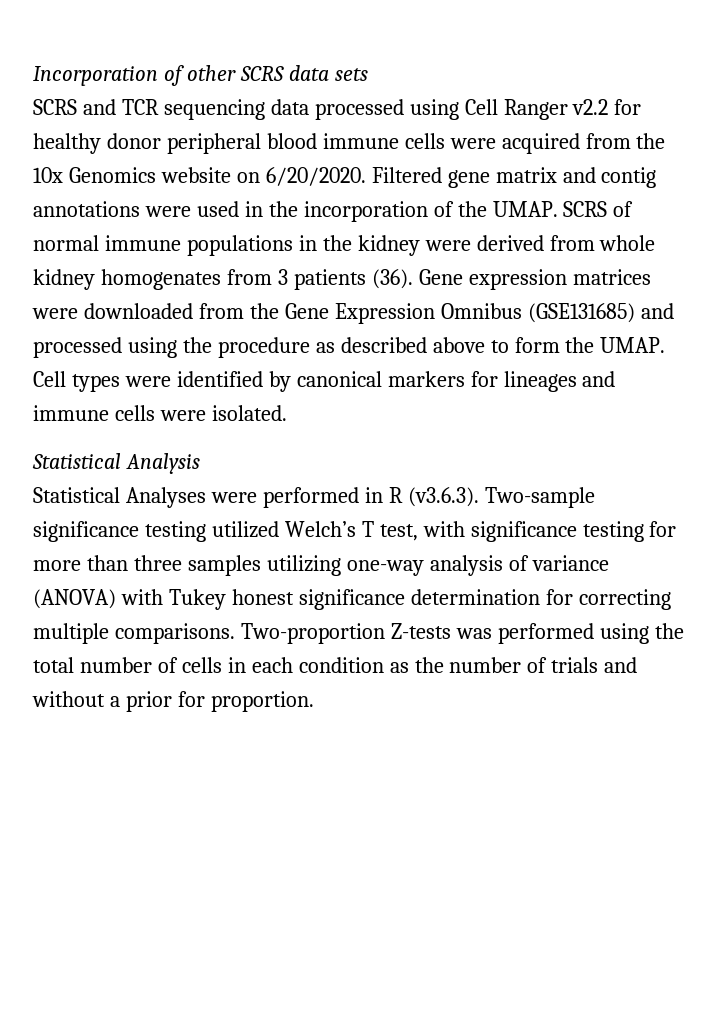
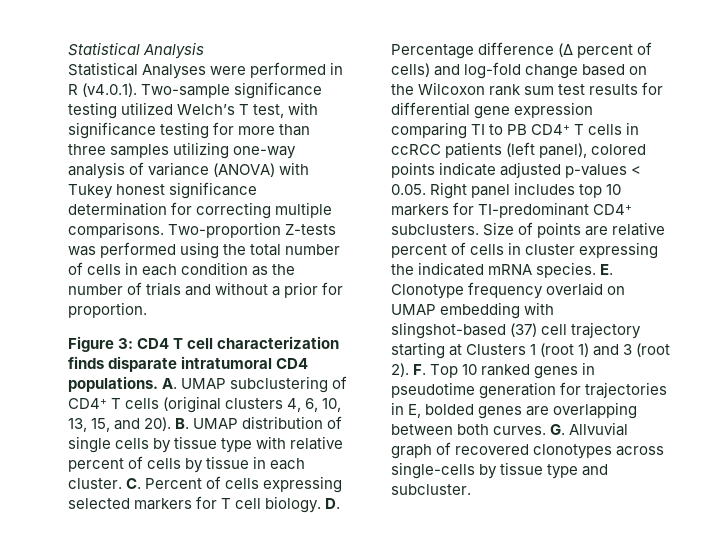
[33,65,368,86] [33,99,642,120] [33,133,666,154] [33,167,657,188] [33,201,634,222] [33,235,656,256] [33,269,651,290] [32,303,674,324] [33,337,666,358] [33,371,616,392] [33,405,287,421] Incorporation of other SCRS data sets // SCRS and TCR sequencing data processed using Cell Ranger v2.2 for healthy donor peripheral blood immune cells were acquired from the 10x Genomics website on 6/20/2020. Filtered gene matrix and contig annotations were used in the incorporation of the UMAP. SCRS of normal immune populations in the kidney were derived from whole kidney homogenates from 3 patients (36). Gene expression matrices were downloaded from the Gene Expression Omnibus (GSE131685) and processed using the procedure as described above to form the UMAP. Cell types were identified by canonical markers for lineages and immune cells were isolated. // -> (68, 49) none
[407,487,479,507] (v3.6.3). -> [82,83,138,97] (v4.0.1).
(314, 701) none -> [68,336,340,352] [68,356,309,372] [68,376,348,393] [68,396,342,413] [68,416,343,432] [68,436,344,453] [68,456,306,473] [68,476,343,493] [68,496,341,513] [391,42,653,59] [391,62,648,79] [391,82,664,96] [391,102,594,119] [391,122,640,139] [391,142,647,158] [391,162,642,178] [391,182,622,199] [391,202,633,218] [391,222,666,238] [391,242,659,259] [391,262,614,278] [391,282,626,299] [391,302,555,319] [391,322,642,339] [391,342,671,359] [391,362,596,379] [391,382,668,399] [391,402,638,419] [391,422,629,436] [391,442,665,459] [391,462,609,479] [391,484,471,495] // Figure 3: CD4 T cell characterization finds disparate intratumoral CD4 populations. A. UMAP subclustering of CD4+ T cells (original clusters 4, 6, 10, 13, 15, and 20). B. UMAP distribution of single cells by tissue type with relative percent of cells by tissue in each cluster. C. Percent of cells expressing selected markers for T cell biology. D. Percentage difference (∆ percent of cells) and log-fold change based on the Wilcoxon rank sum test results for differential gene expression comparing TI to PB CD4+ T cells in ccRCC patients (left panel), colored points indicate adjusted p-values < 0.05. Right panel includes top 10 markers for TI-predominant CD4+ subclusters. Size of points are relative percent of cells in cluster expressing the indicated mRNA species. E. Clonotype frequency overlaid on UMAP embedding with slingshot-based (37) cell trajectory starting at Clusters 1 (root 1) and 3 (root 2). F. Top 10 ranked genes in pseudotime generation for trajectories in E, bolded genes are overlapping between both curves. G. Allvuvial graph of recovered clonotypes across single-cells by tissue type and subcluster.

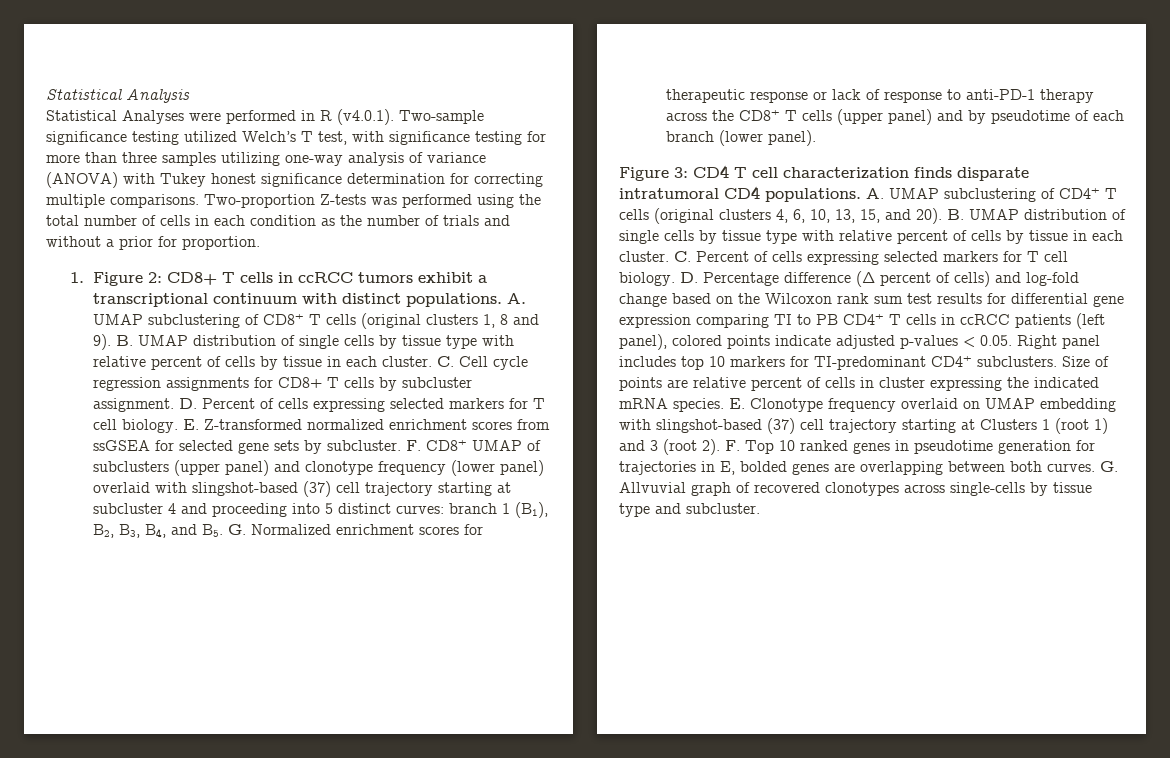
(147, 310) none -> [69,272,488,286] [93,293,527,307] [93,313,540,329] [93,334,515,350] [93,356,529,370] [93,377,473,391] [93,398,546,412] [93,419,551,433] [93,440,542,454] [93,460,545,476] [93,481,512,497] [93,502,549,518] [93,524,484,538] [666,89,1095,103] [666,109,1125,125] [666,130,817,146] // 1. Figure 2: CD8+ T cells in ccRCC tumors exhibit a transcriptional continuum with distinct populations. A. UMAP subclustering of CD8+ T cells (original clusters 1, 8 and 9). B. UMAP distribution of single cells by tissue type with relative percent of cells by tissue in each cluster. C. Cell cycle regression assignments for CD8+ T cells by subcluster assignment. D. Percent of cells expressing selected markers for T cell biology. E. Z-transformed normalized enrichment scores from ssGSEA for selected gene sets by subcluster. F. CD8+ UMAP of subclusters (upper panel) and clonotype frequency (lower panel) overlaid with slingshot-based (37) cell trajectory starting at subcluster 4 and proceeding into 5 distinct curves: branch 1 (B1), B2, B3, B4, and B5. G. Normalized enrichment scores for therapeutic response or lack of response to anti-PD-1 therapy across the CD8+ T cells (upper panel) and by pseudotime of each branch (lower panel).

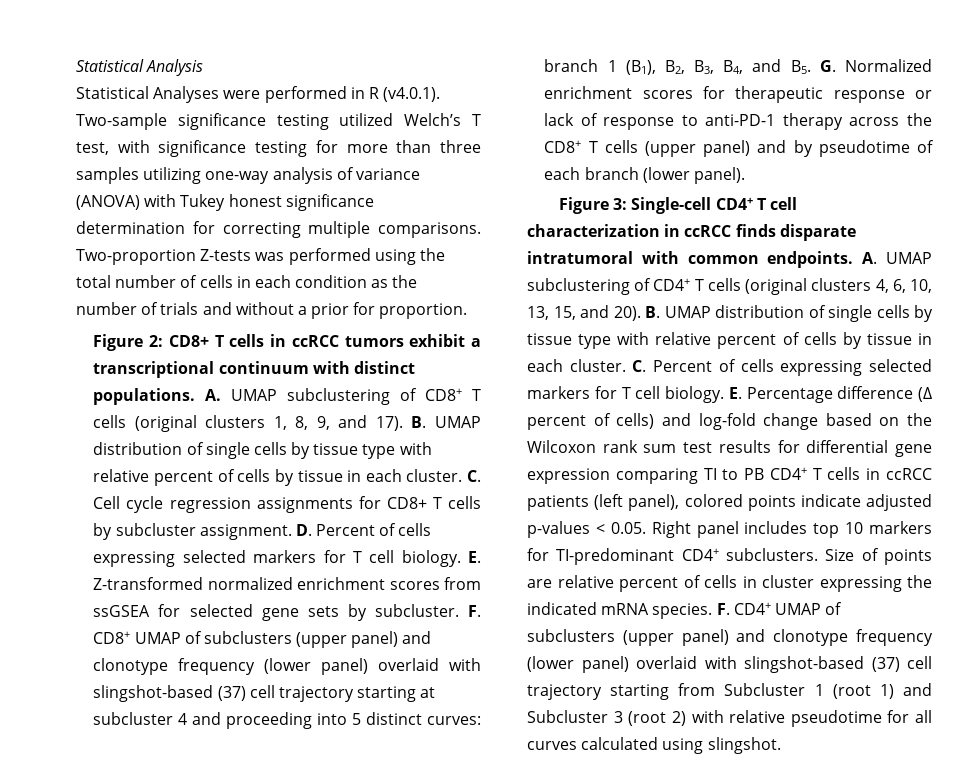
[69,272,84,283] 1. -> (468, 311) none
[500,314,540,325] [93,334,112,350] 8 and 9). -> [295,415,403,431] 8, 9, and 17).
[693,165,729,178] CD4 -> [631,197,753,214] Single-cell CD4+
(909, 173) none -> [664,224,732,237] in ccRCC
[724,186,861,202] CD4 populations. -> [641,251,854,268] with common endpoints.
[680,272,698,283] D. -> [728,387,742,399] E.
[729,398,1116,412] [619,418,1037,434] E. Clonotype frequency overlaid on UMAP embedding with slingshot-based (37) cell trajectory starting at Clusters -> [716,602,843,615] [527,629,933,646] [527,656,932,673] [527,683,806,700] F. CD4+ UMAP of subclusters (upper panel) and clonotype frequency (lower panel) overlaid with slingshot-based (37) cell trajectory starting from Subcluster
(645, 445) none -> [527,710,608,723] Subcluster
[702,439,1095,455] [619,461,1118,475] [619,482,1092,496] [619,503,760,517] 2). F. Top 10 ranked genes in pseudotime generation for trajectories in E, bolded genes are overlapping between both curves. G. Allvuvial graph of recovered clonotypes across single-cells by tissue type and subcluster. -> [671,710,932,727] [527,737,781,754] 2) with relative pseudotime for all curves calculated using slingshot.

